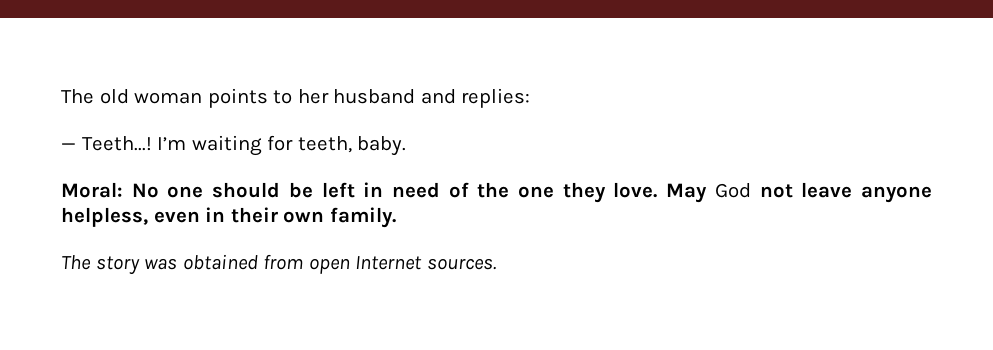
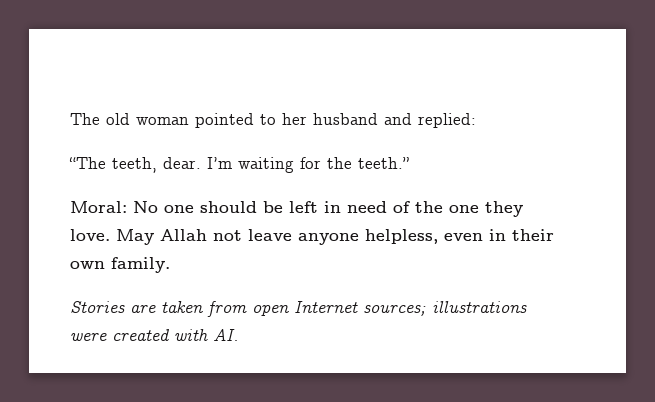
[207,88,268,108] points -> [195,113,254,128] pointed
[461,88,531,108] [61,136,152,151] replies: // — Teeth...! -> [418,113,476,128] [69,157,201,173] replied: // “The teeth, dear.
[297,136,407,156] teeth, baby. -> [327,157,409,169] the teeth.”
[714,183,751,198] God -> [160,229,207,241] Allah
[61,254,496,275] The story was obtained from open Internet sources. -> [70,301,527,317] [70,329,239,341] Stories are taken from open Internet sources; illustrations were created with AI.

